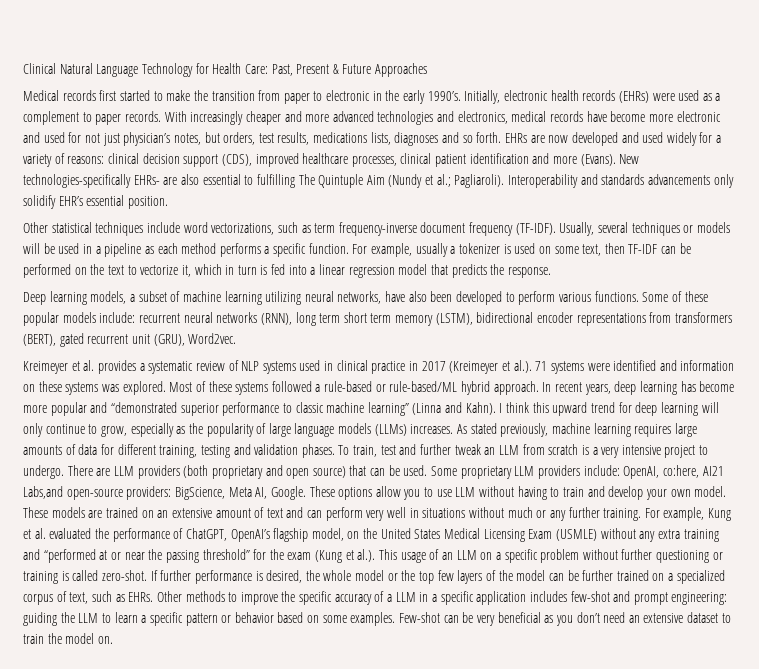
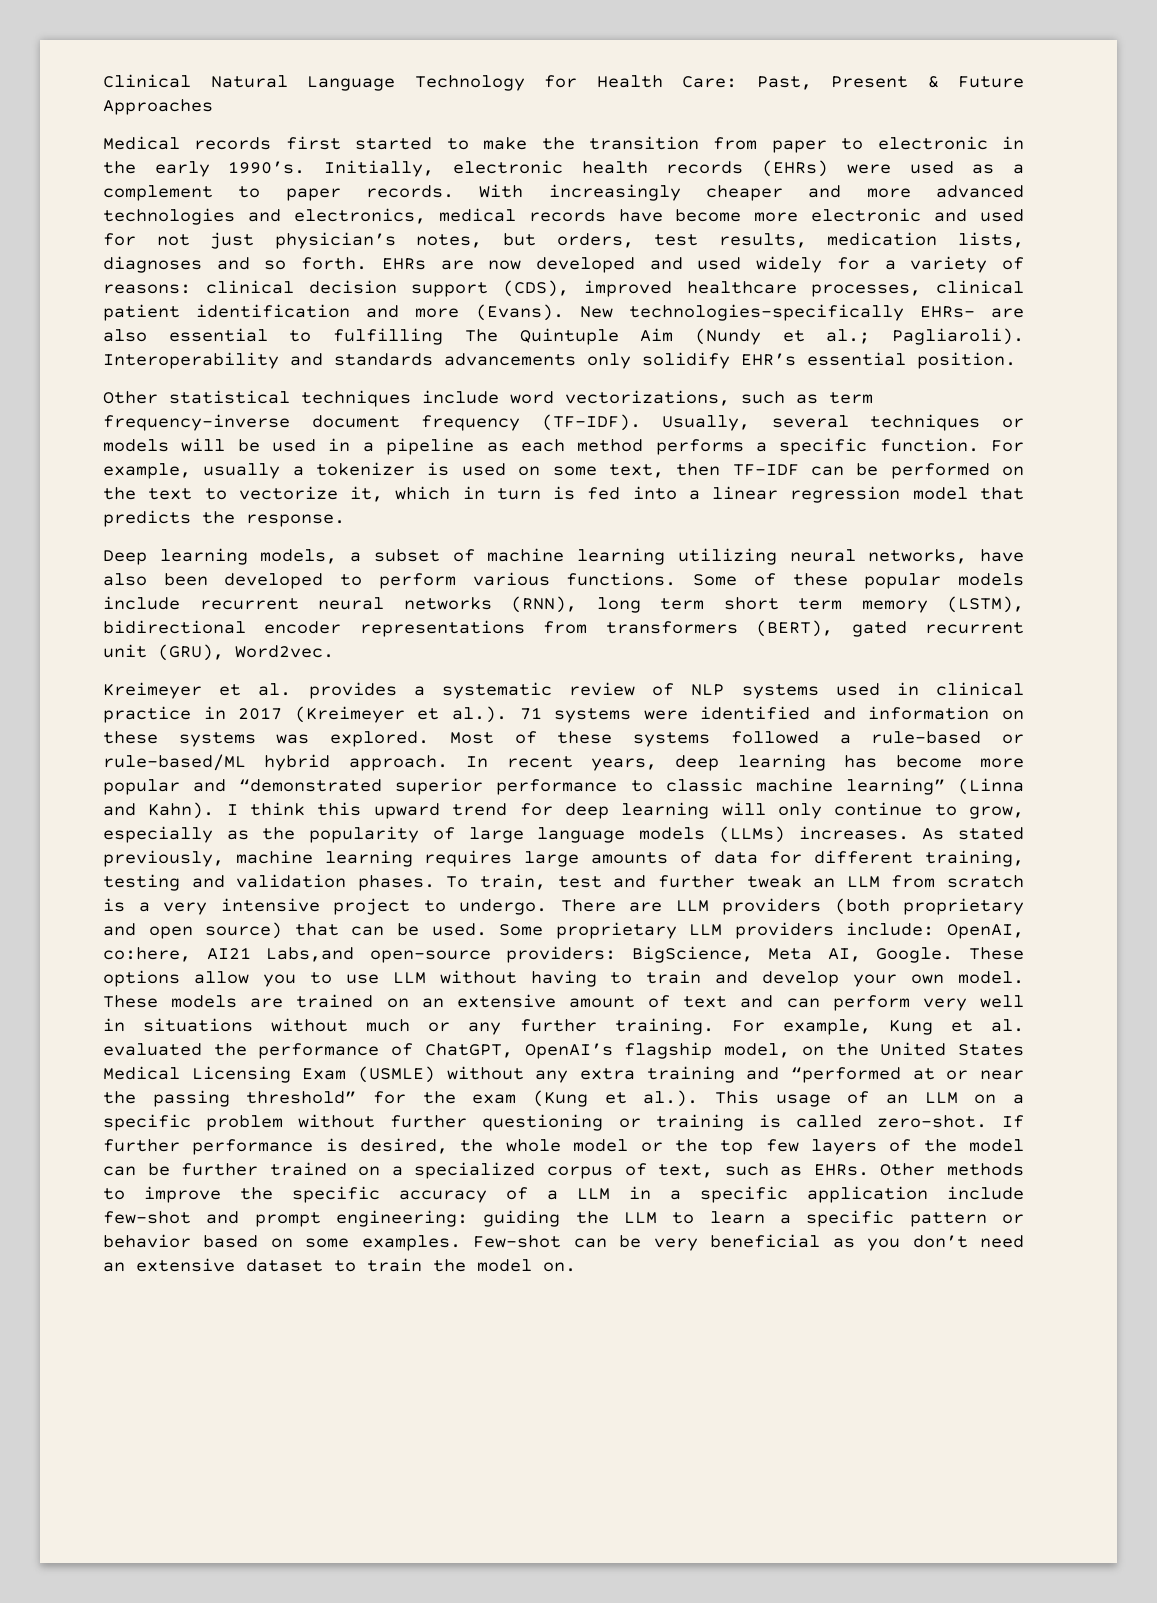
[313,132,368,143] medications -> [827,232,938,246] medication
[99,312,136,323] include: -> [103,596,180,610] include
[529,591,567,602] includes -> [947,1186,1024,1200] include

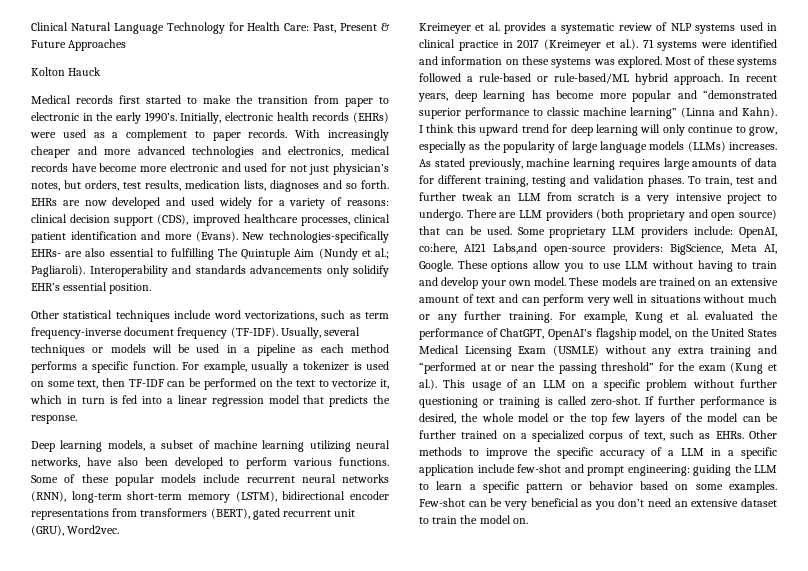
(213, 107) none -> [31,67,102,76] // Kolton Hauck
[596,597,842,613] long term short term -> [71,491,183,503] long-term short-term

